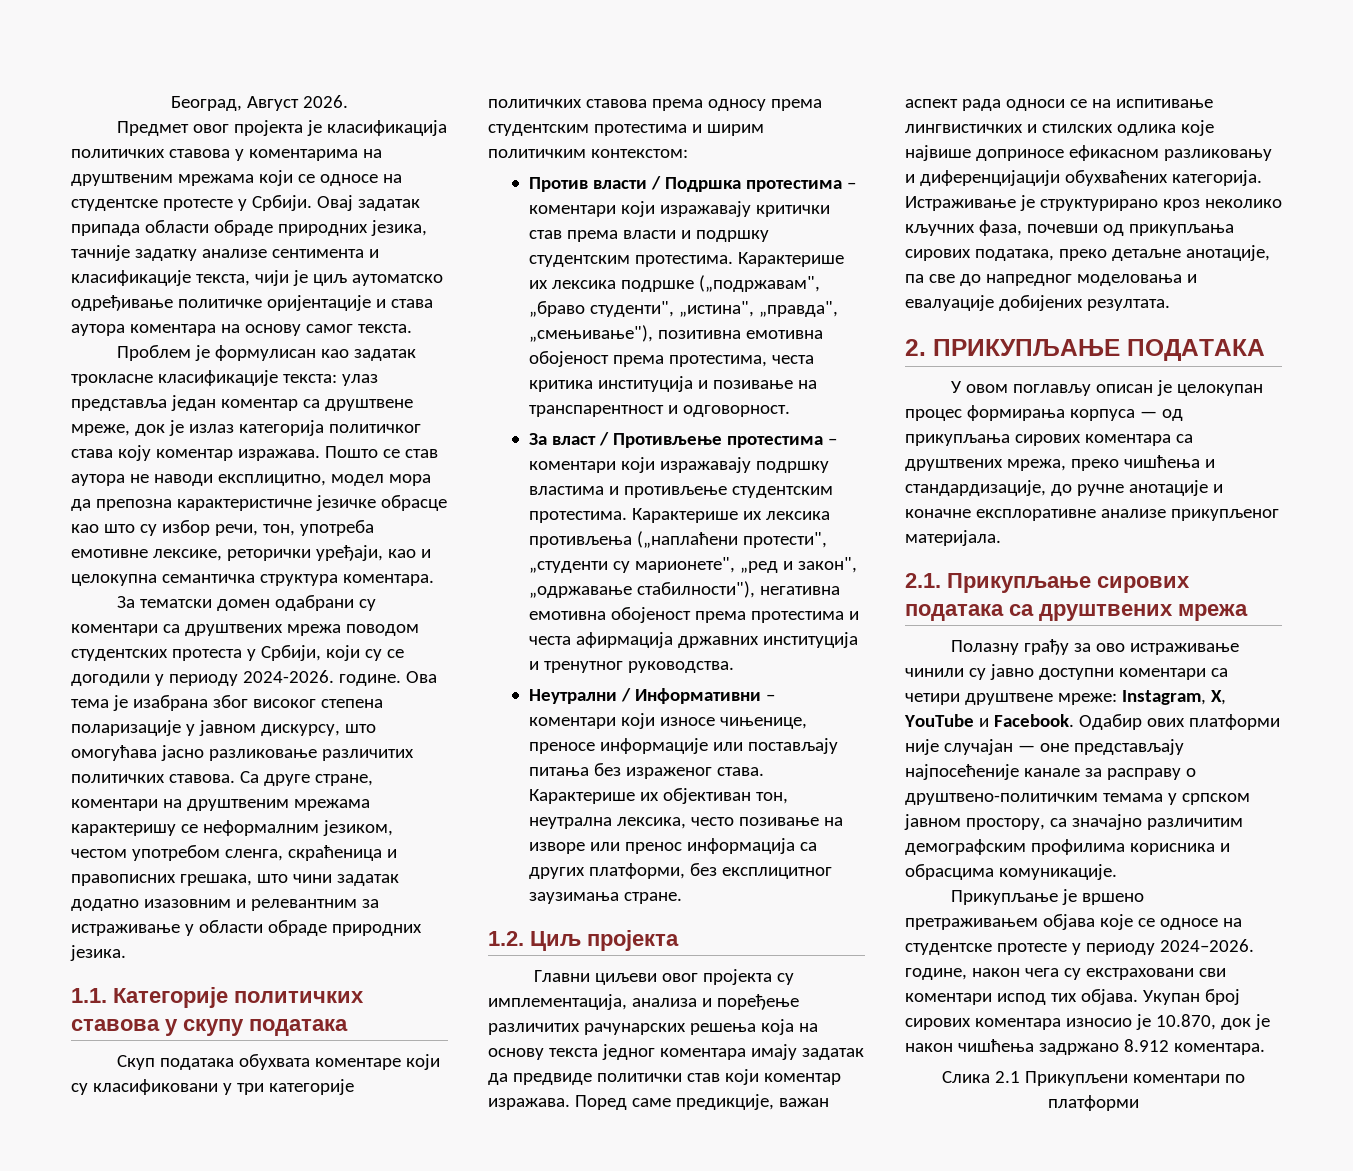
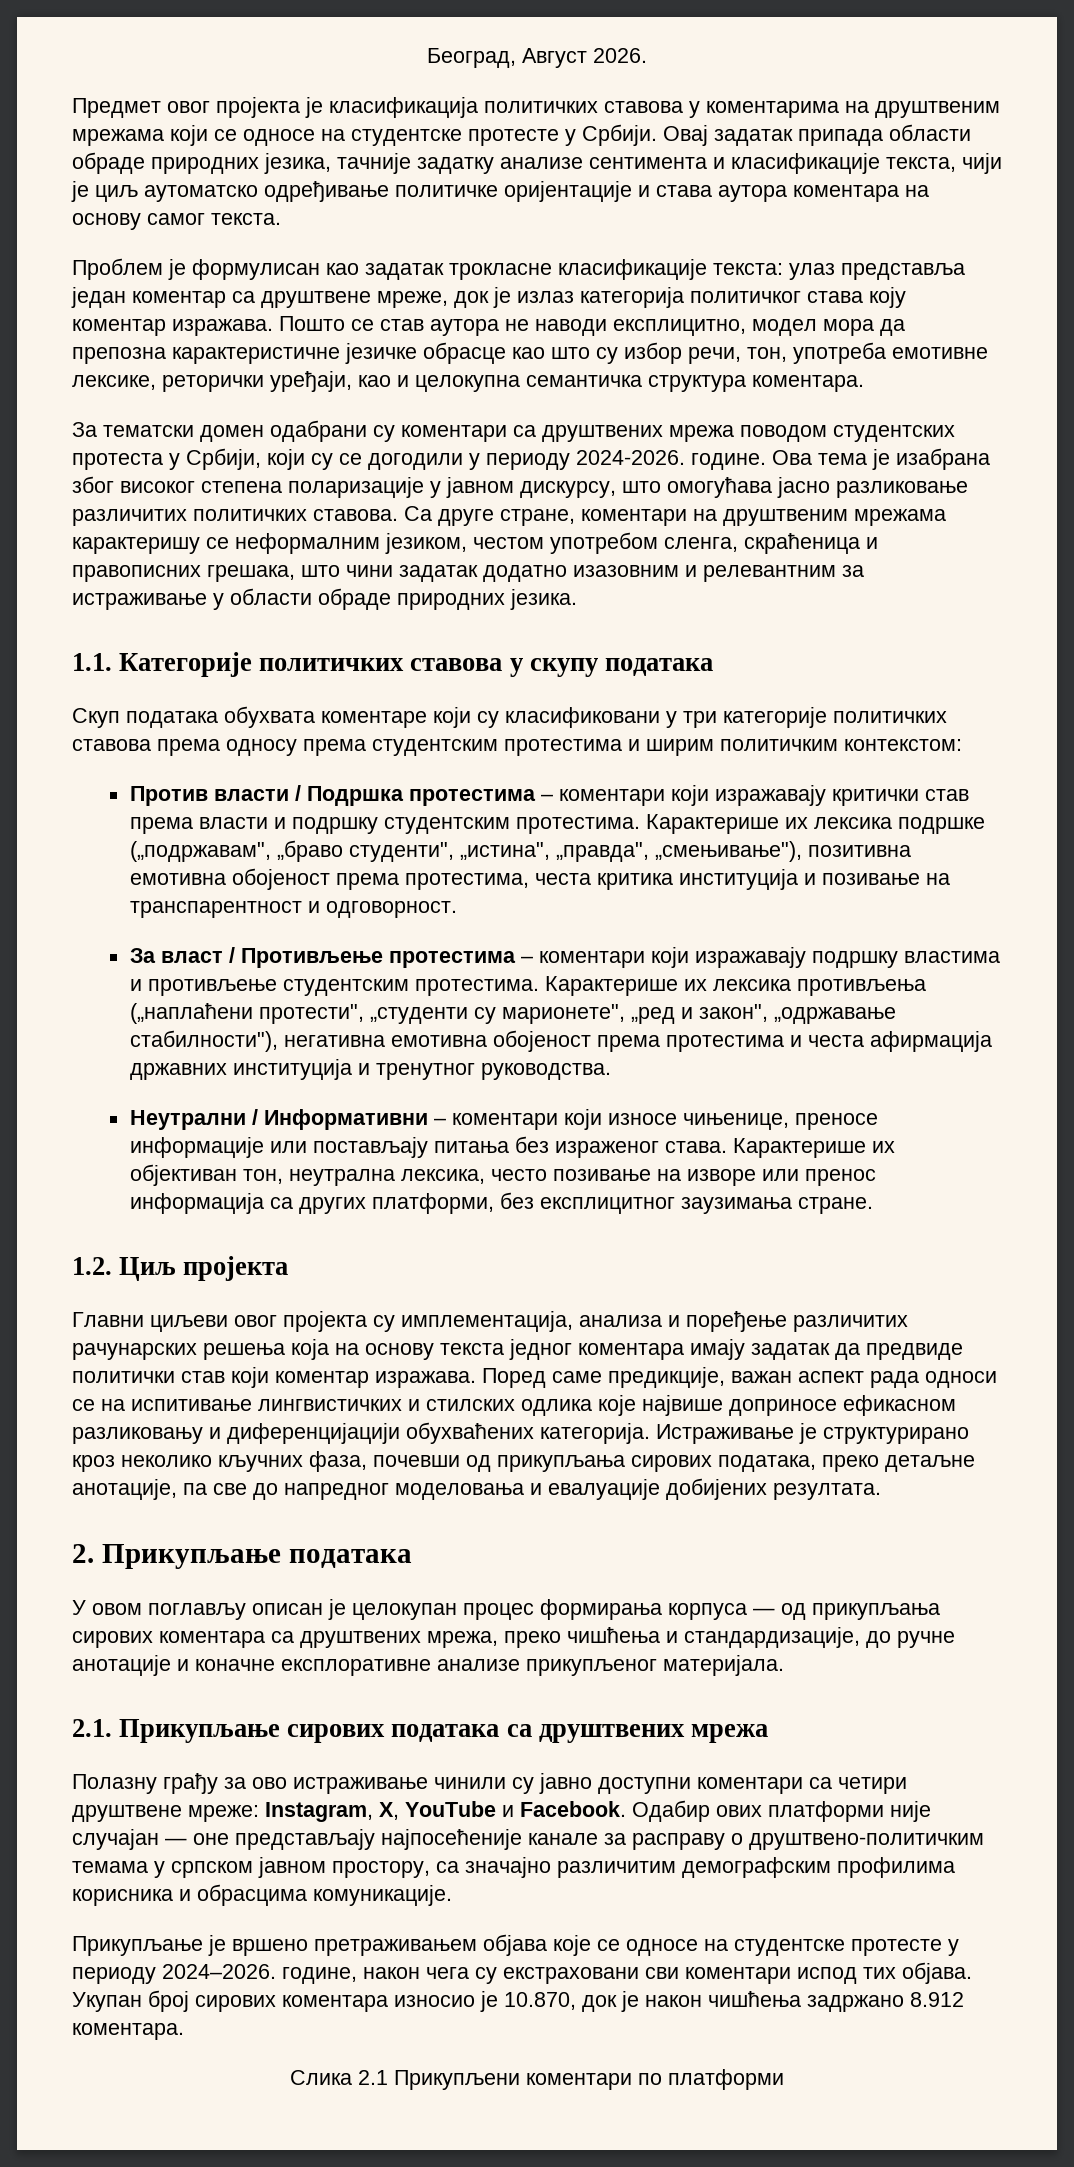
[933,339,1265,361] ПРИКУПЉАЊЕ ПОДАТАКА -> [101,1544,412,1569] Прикупљање података

